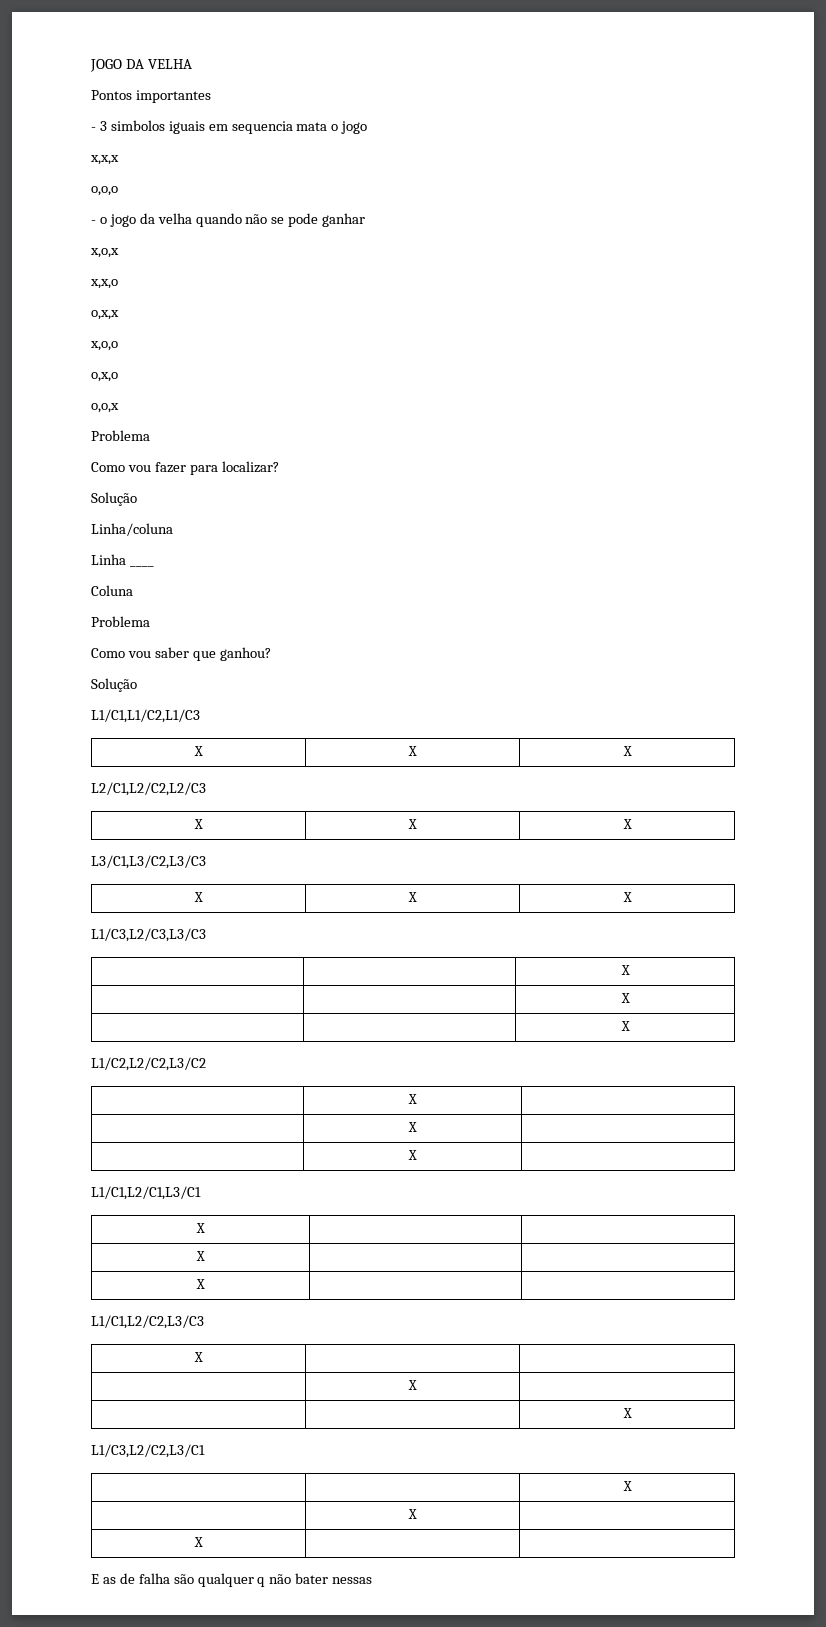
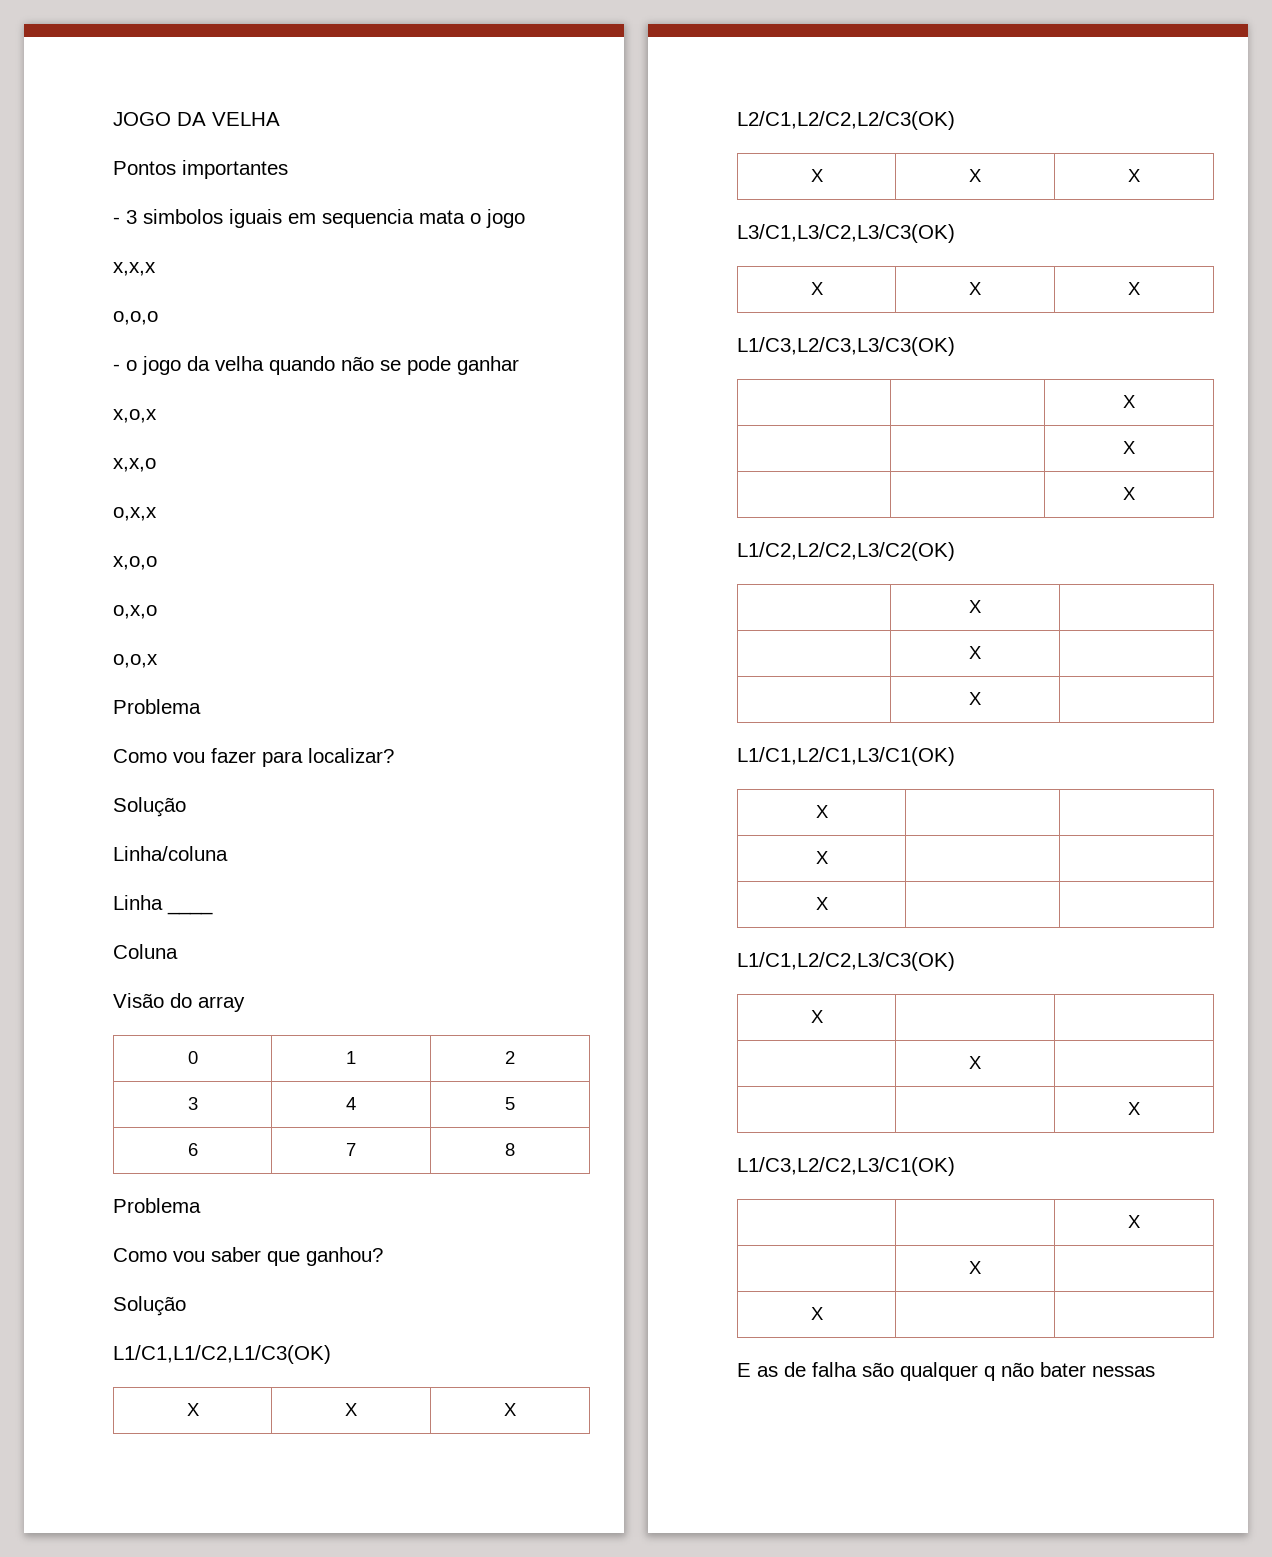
(133, 590) none -> [113,993,245,1012] [187,1051,198,1064] [346,1051,356,1064] [505,1051,515,1064] [187,1097,198,1110] [346,1097,356,1110] [505,1097,515,1110] [187,1143,198,1156] [346,1143,356,1156] [505,1143,515,1156] // Visão do array // 0 | 1 | 2 // 3 | 4 | 5 // 6 | 7 | 8
[91,709,200,723] [194,746,203,756] [408,746,417,756] [622,746,632,756] [91,782,206,796] [194,819,203,829] [408,819,417,829] [622,819,632,829] [91,855,206,869] [194,892,203,902] [408,892,417,902] [622,892,632,902] [91,928,206,942] L1/C1,L1/C2,L1/C3 // X | X | X // L2/C1,L2/C2,L2/C3 // X | X | X // L3/C1,L3/C2,L3/C3 // X | X | X // L1/C3,L2/C3,L3/C3 -> [113,1345,331,1364] [186,1403,199,1416] [345,1403,357,1416] [504,1403,516,1416] [737,111,955,130] [810,169,823,182] [969,169,981,182] [1128,169,1140,182] [737,224,955,243] [810,282,823,295] [969,282,981,295] [1128,282,1140,295] [737,337,955,356] L1/C1,L1/C2,L1/C3(OK) // X | X | X // L2/C1,L2/C2,L2/C3(OK) // X | X | X // L3/C1,L3/C2,L3/C3(OK) // X | X | X // L1/C3,L2/C3,L3/C3(OK)
[91,1057,206,1071] L1/C2,L2/C2,L3/C2 -> [737,542,955,561] L1/C2,L2/C2,L3/C2(OK)
[91,1186,201,1200] L1/C1,L2/C1,L3/C1 -> [737,747,955,766] L1/C1,L2/C1,L3/C1(OK)
[91,1315,204,1329] L1/C1,L2/C2,L3/C3 -> [737,952,955,971] L1/C1,L2/C2,L3/C3(OK)
[91,1444,205,1458] L1/C3,L2/C2,L3/C1 -> [737,1157,955,1176] L1/C3,L2/C2,L3/C1(OK)

